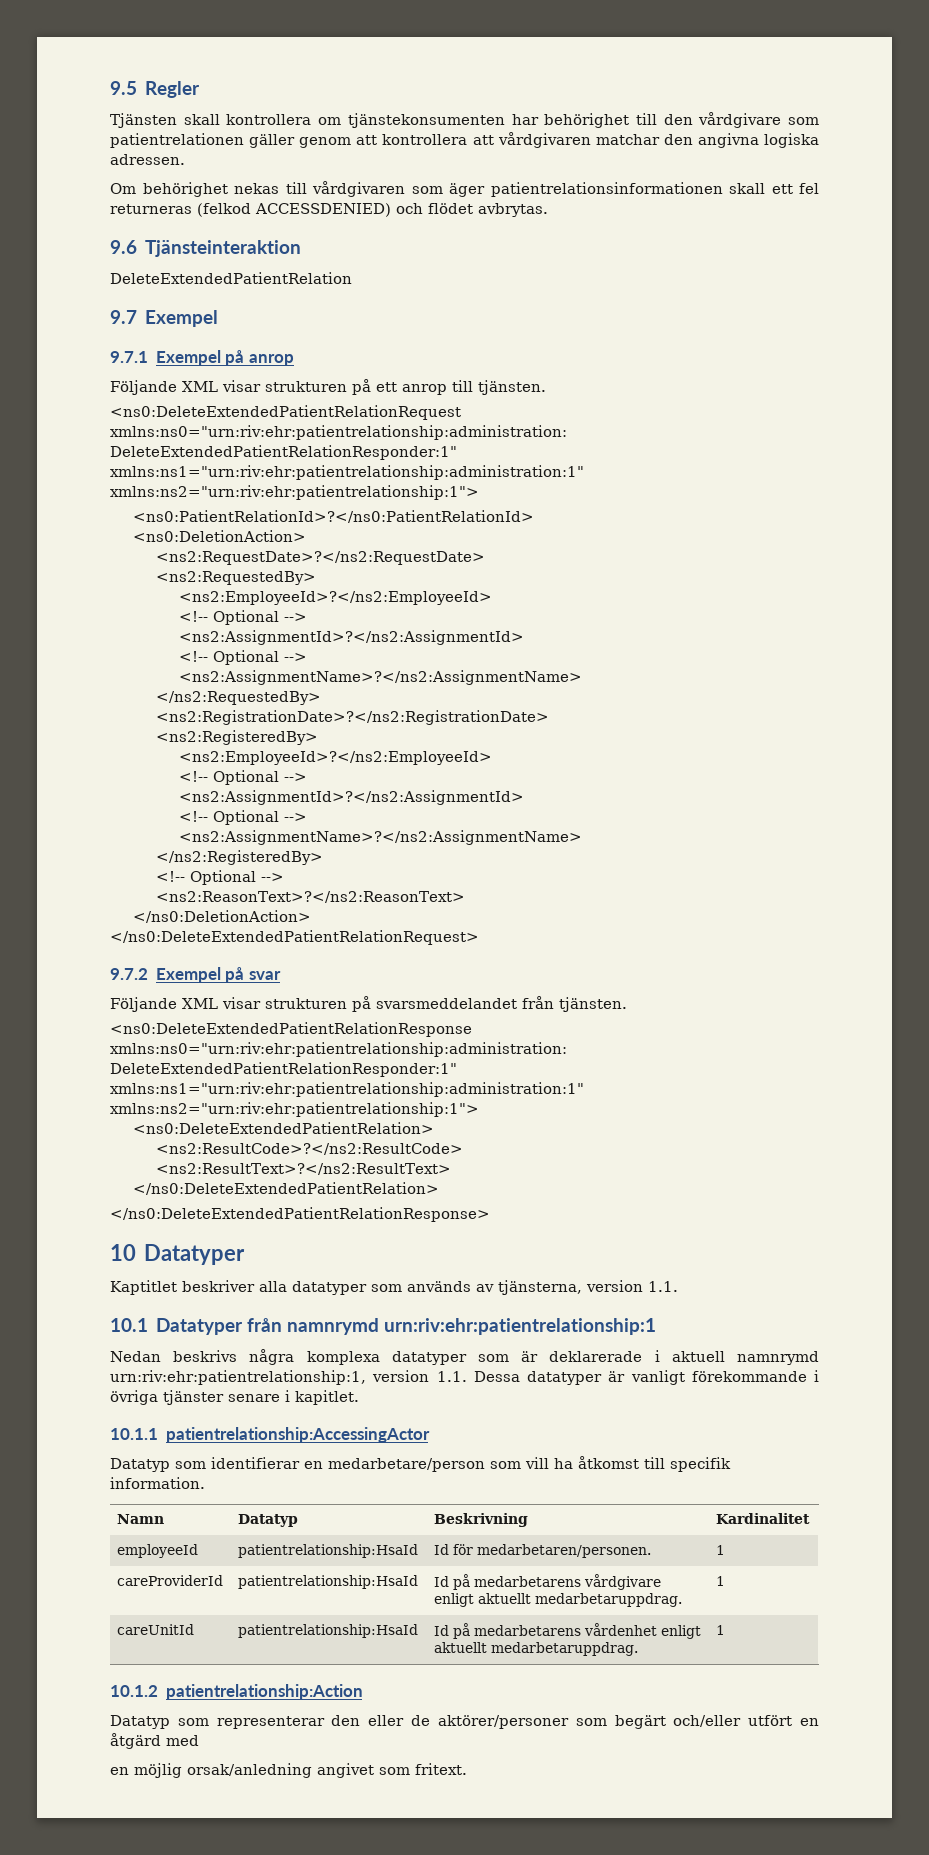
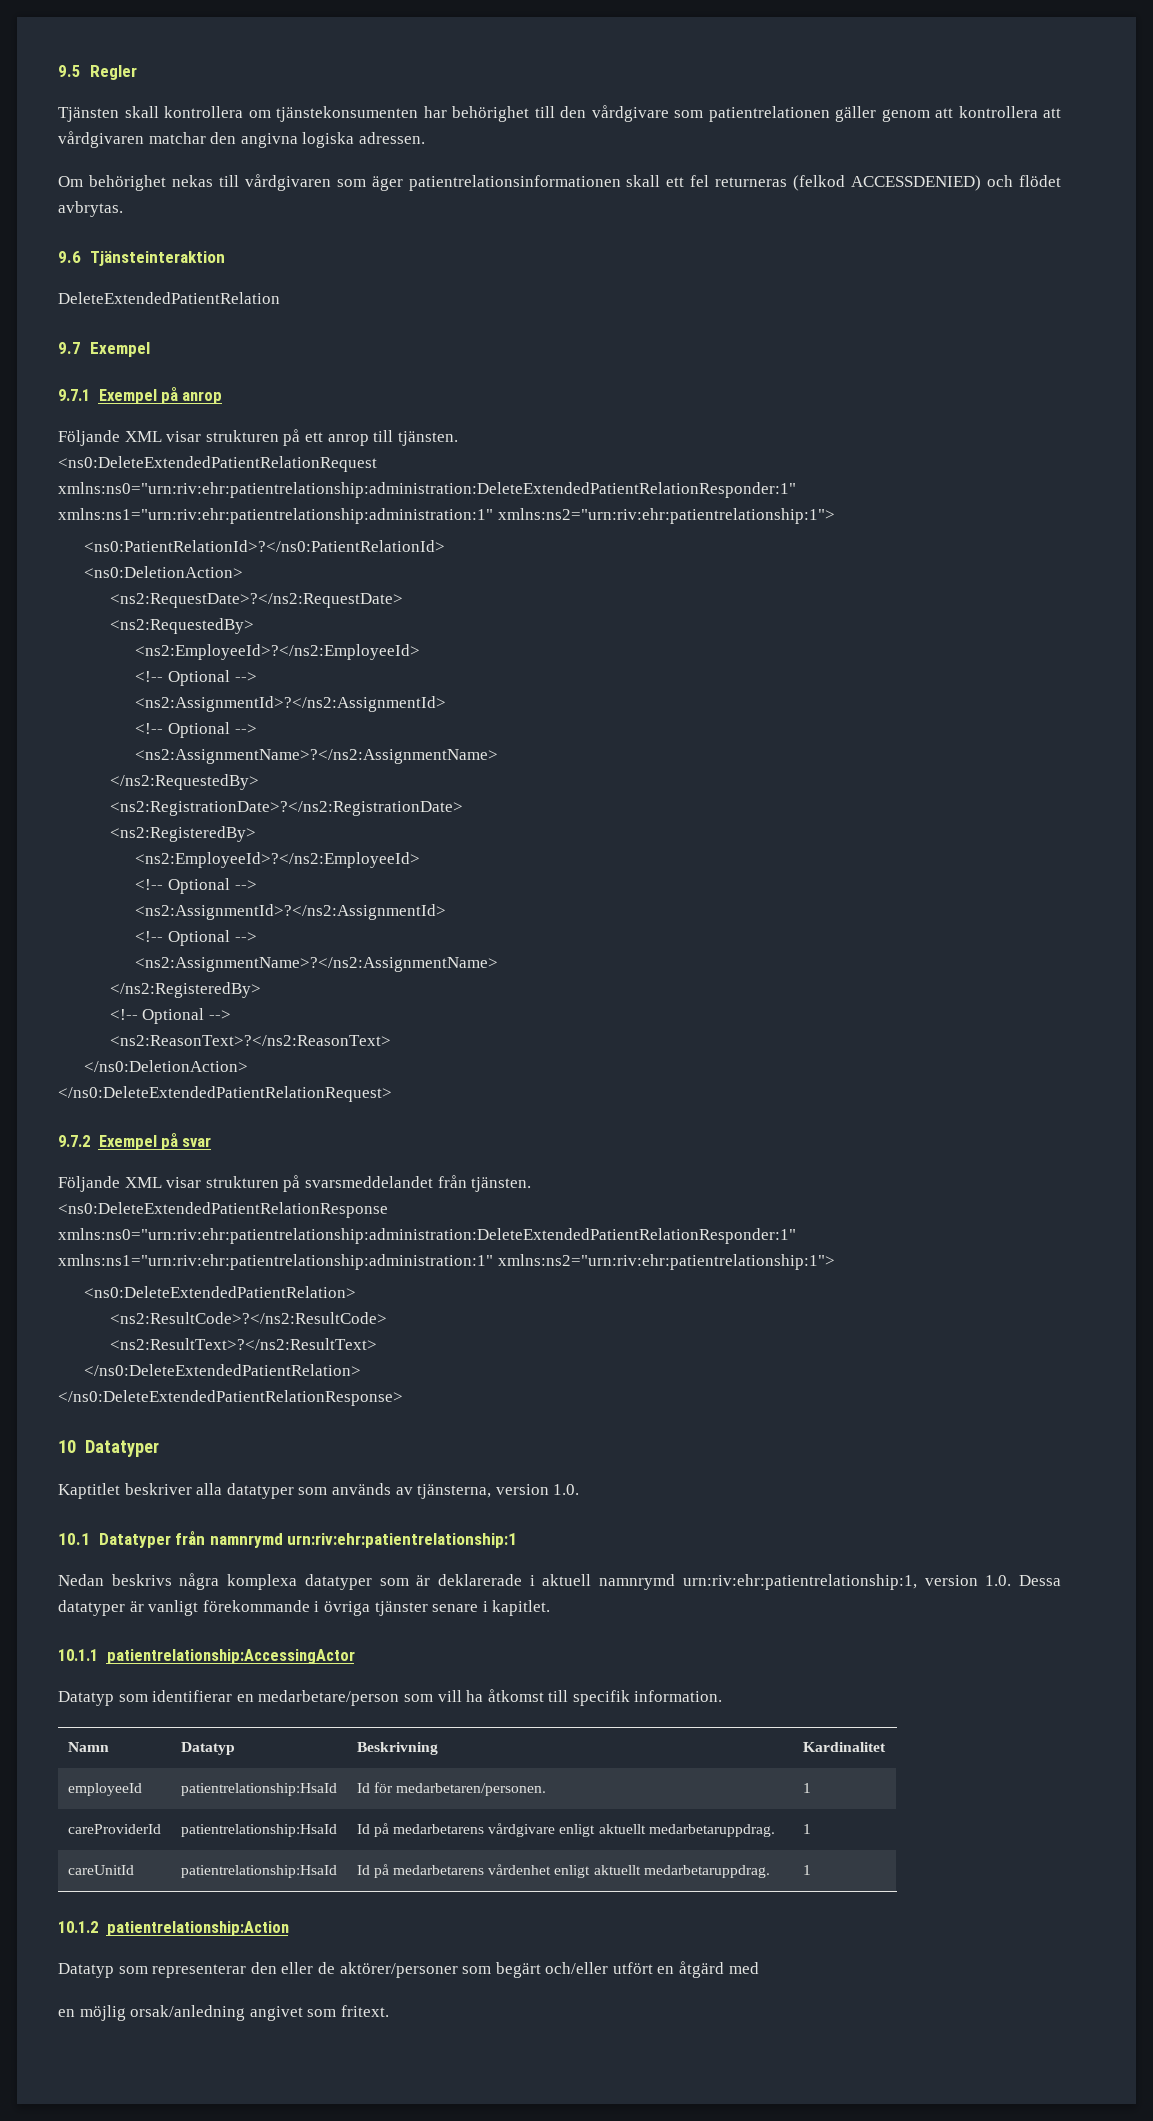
[648,1281,678,1292] 1.1. -> [553,1484,580,1495] 1.0.
[436,1371,467,1382] 1.1. -> [985,1575,1012,1586] 1.0.

